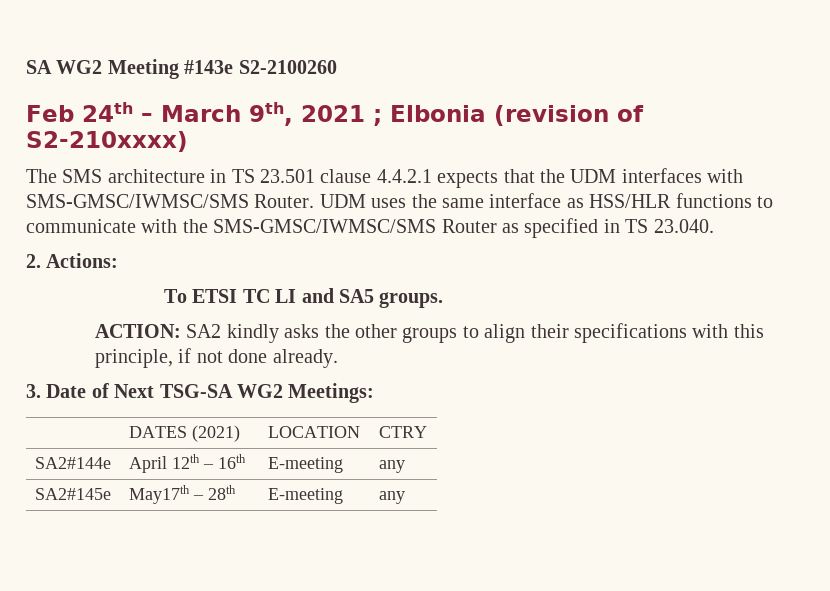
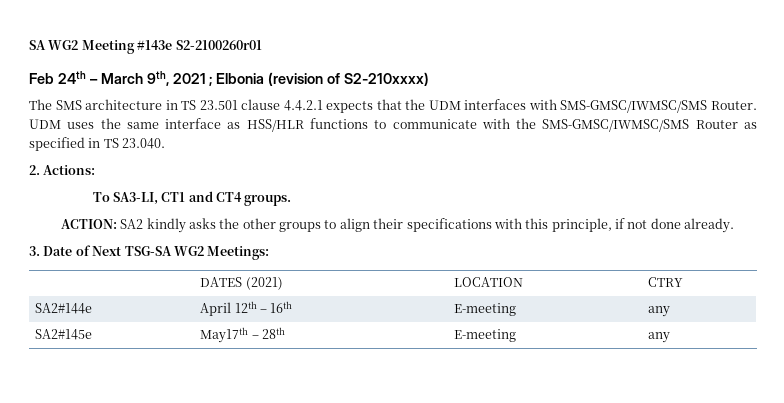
[238,60,337,74] S2-2100260 -> [175,40,262,50] S2-2100260r01
[192,288,375,303] ETSI TC LI and SA5 -> [112,191,243,205] SA3-LI, CT1 and CT4

